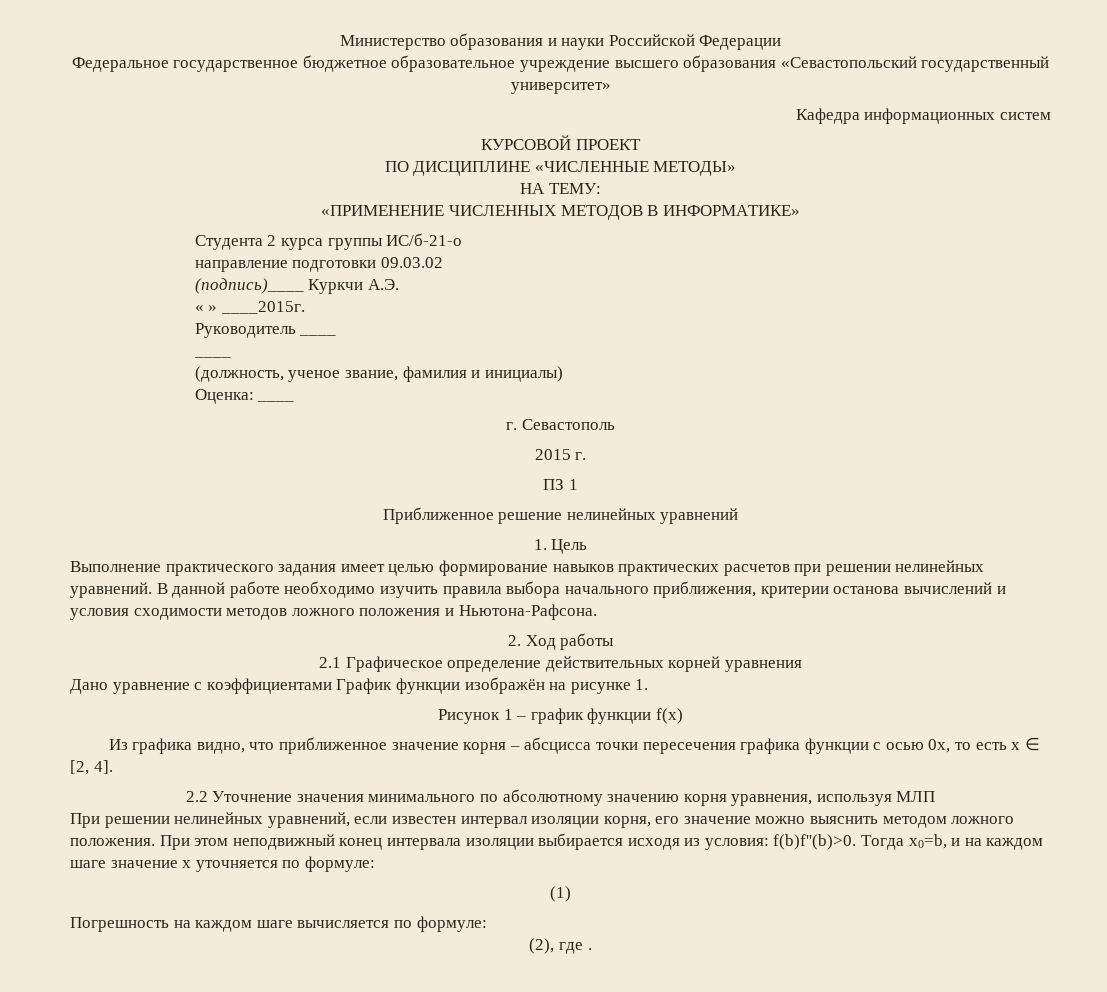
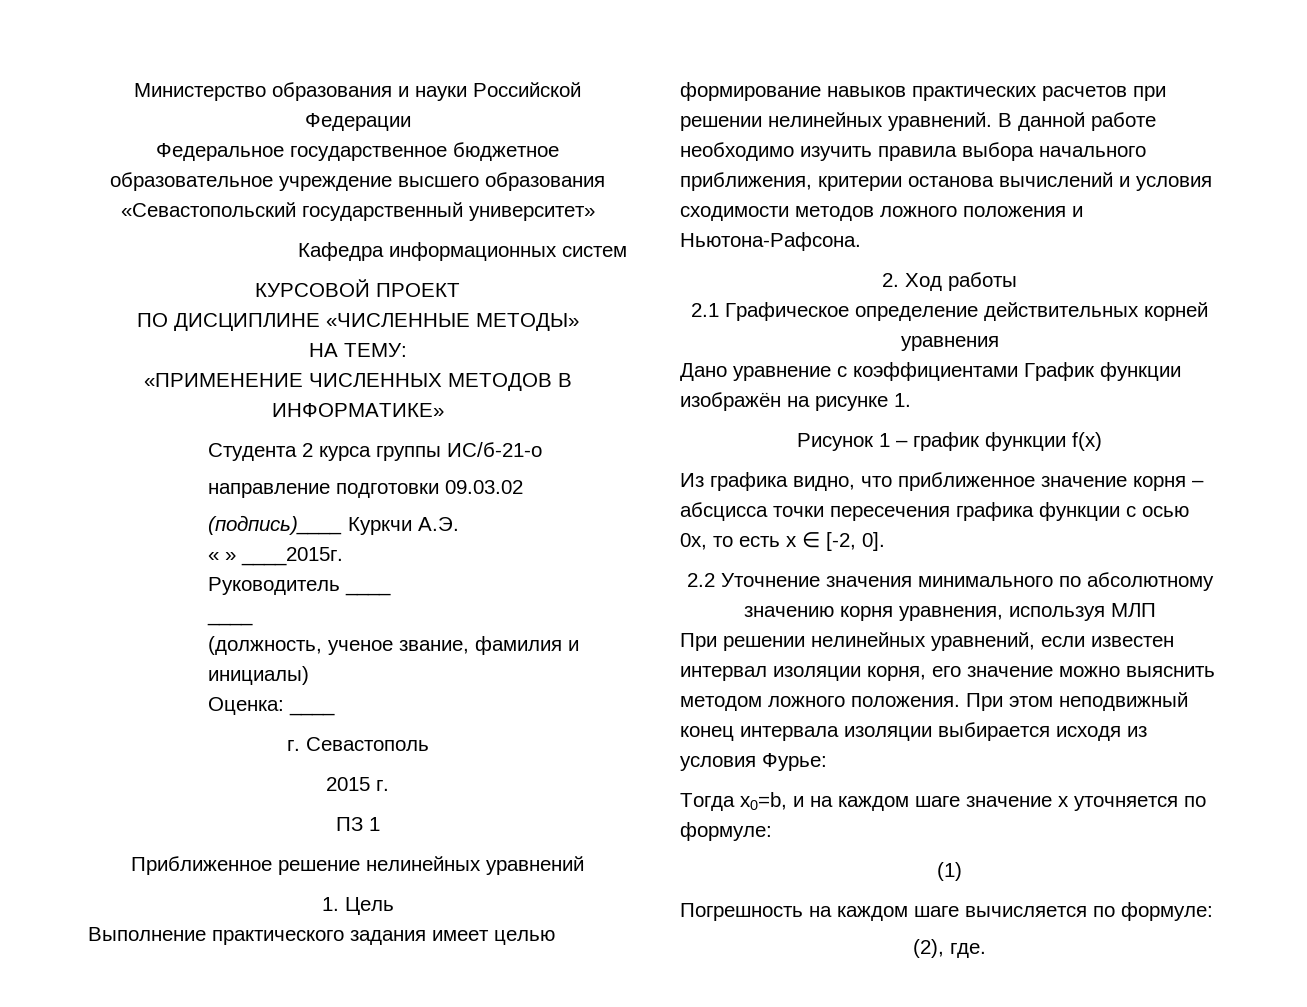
[70,760,113,775] [2, 4]. -> [826,532,885,551] [-2, 0].
[704,834,857,850] условия: f(b)f''(b)>0. -> [680,753,827,771] условия Фурье: //
[559,942,592,954] где . -> [950,943,986,958] где.

